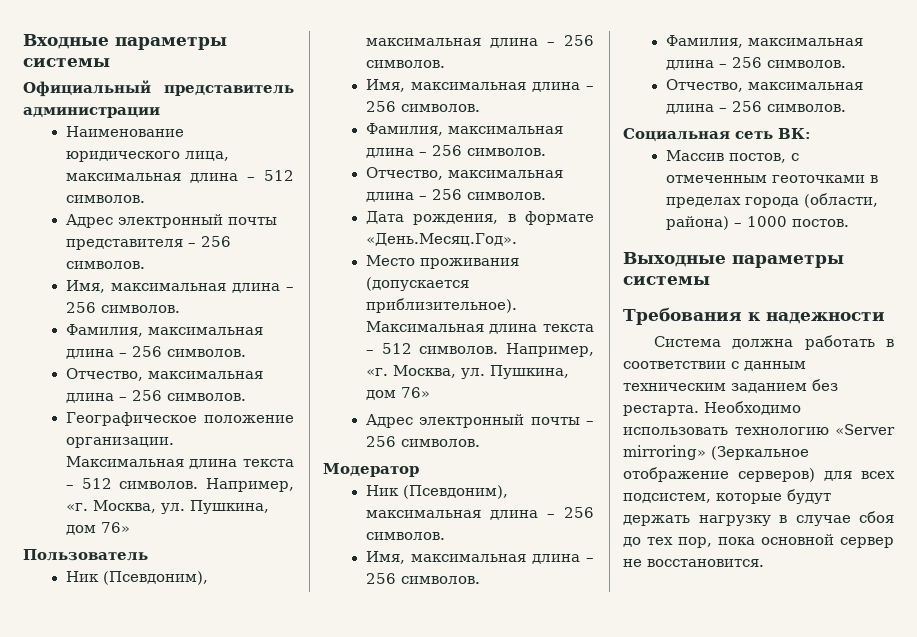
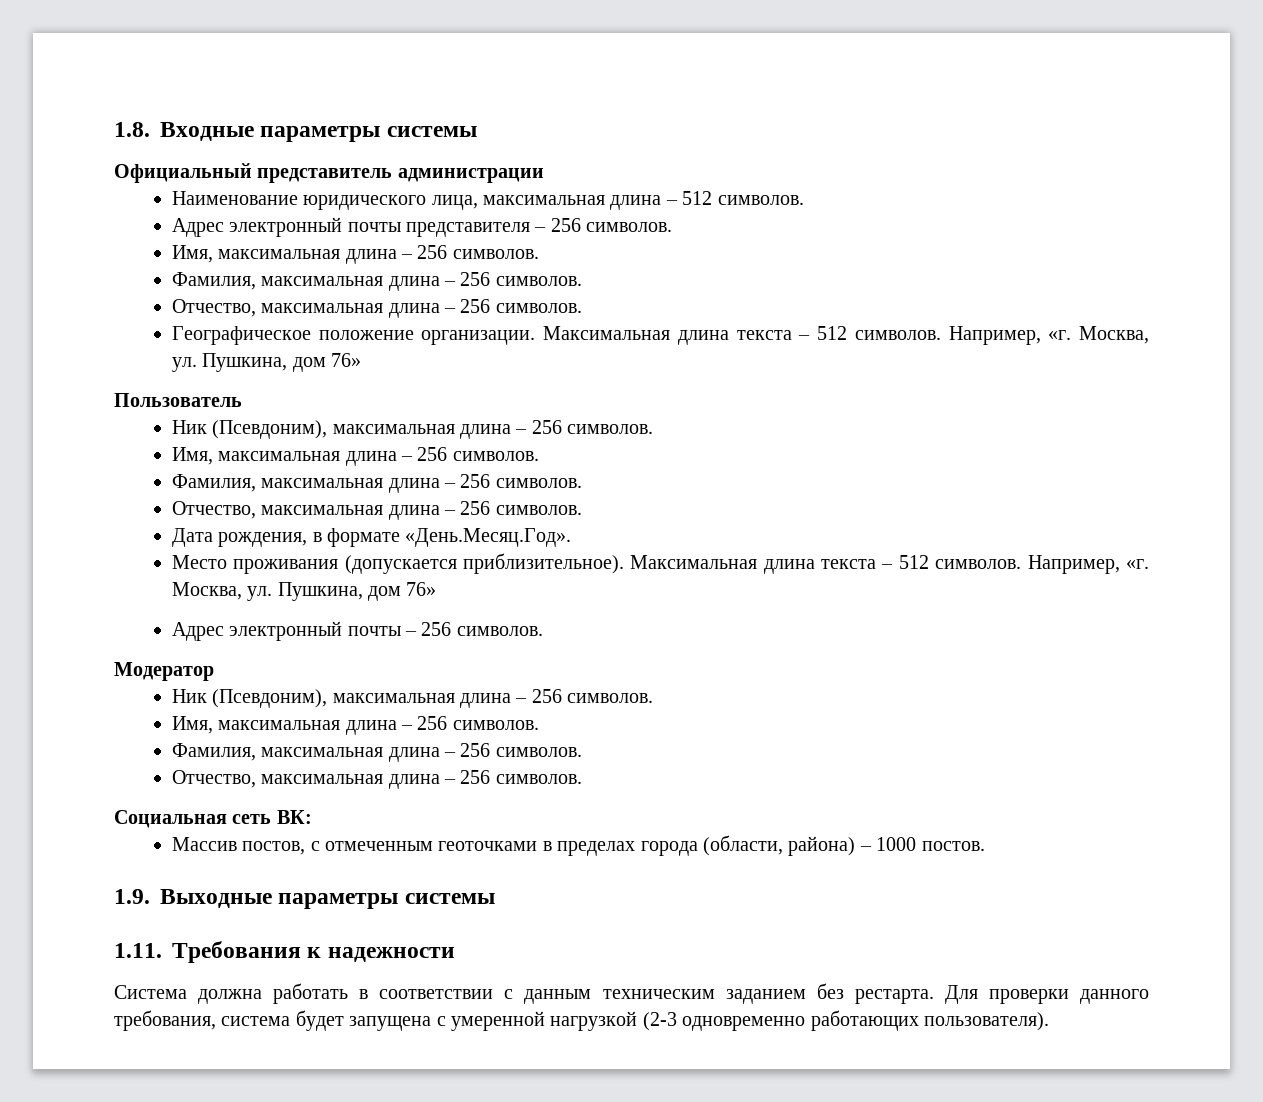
(23, 41) none -> [114,122,150,137] 1.8.
(849, 223) none -> [114,889,150,904] 1.9.
(710, 280) none -> [114,943,162,958] 1.11.
[704,401,801,415] [623,424,895,435] [623,445,809,460] [623,467,895,482] [623,489,831,504] [623,511,894,526] [623,534,894,548] [623,559,764,567] Необходимо использовать технологию «Server mirroring» (Зеркальное отображение серверов) для всех подсистем, которые будут держать нагрузку в случае сбоя до тех пор, пока основной сервер не восстановится. -> [944,985,1149,1004] [114,1010,1049,1031] Для проверки данного требования, система будет запущена с умеренной нагрузкой (2-3 одновременно работающих пользователя).

